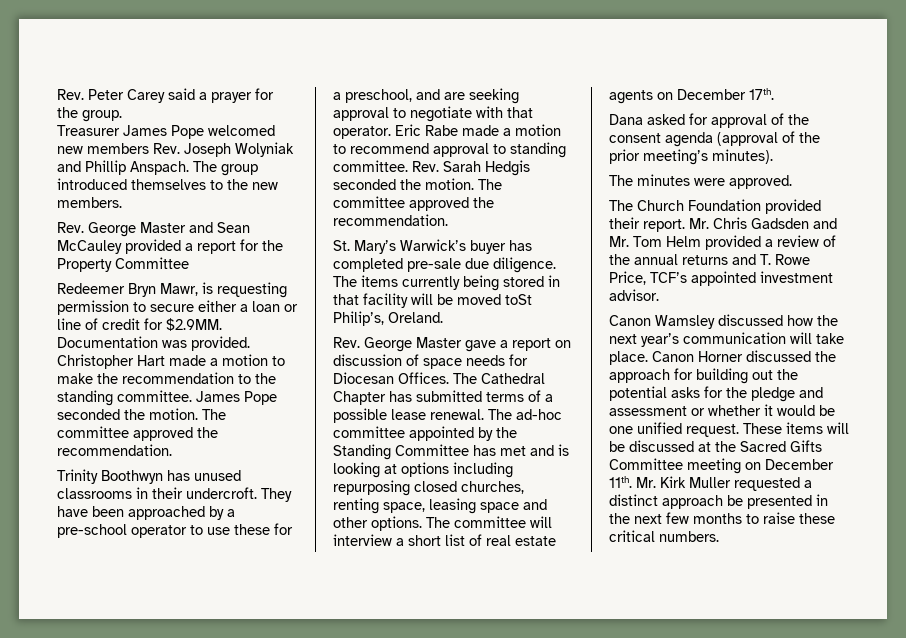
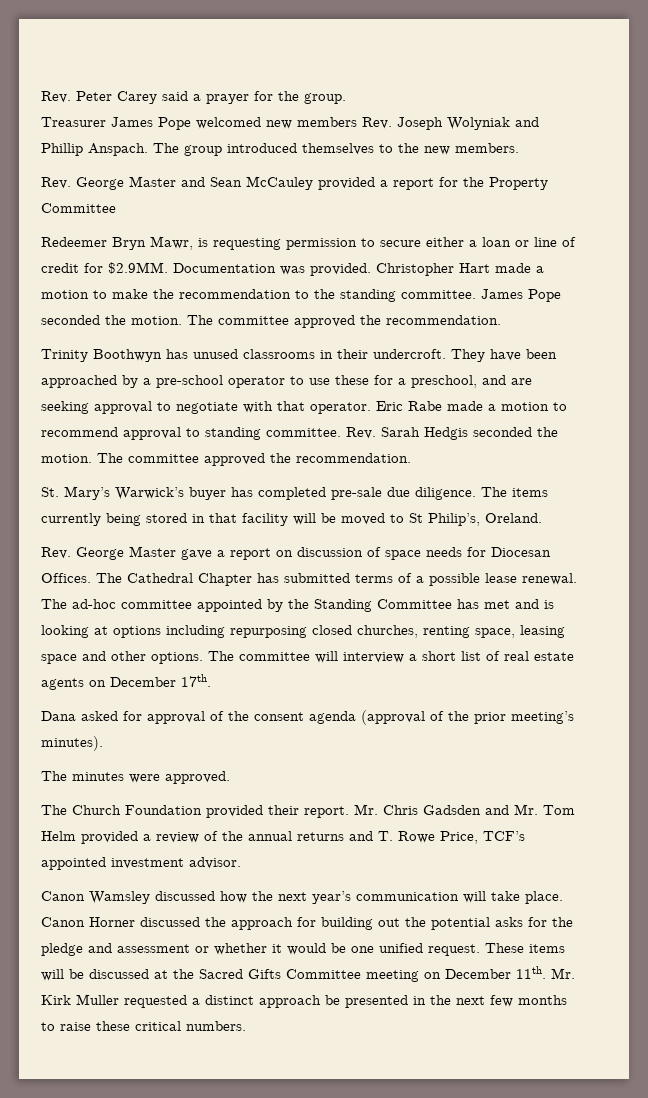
[505,294,532,305] toSt -> [390,513,423,523] to St

